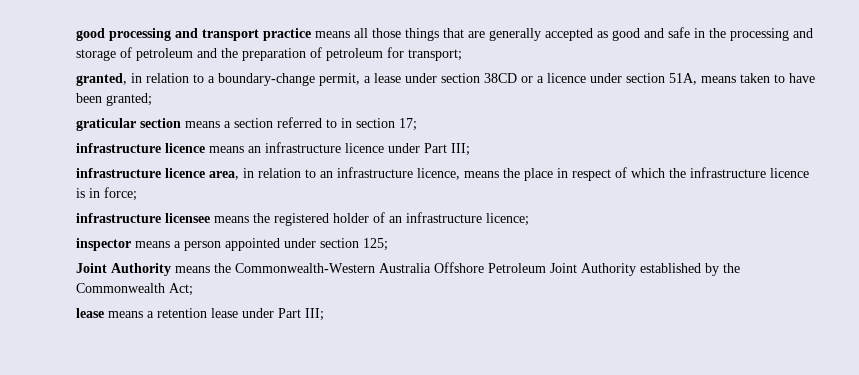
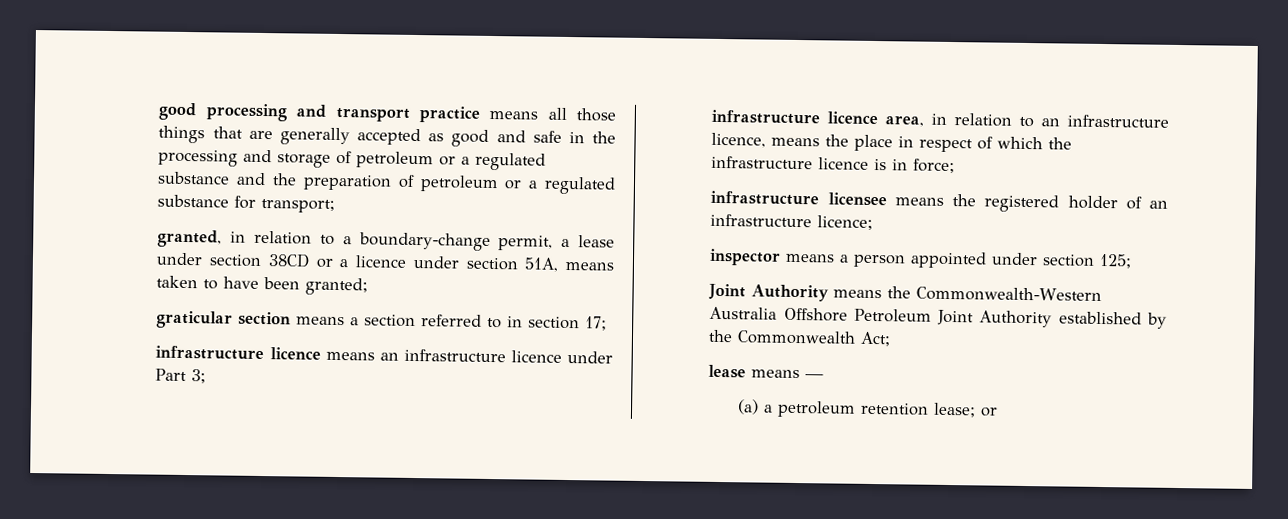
(193, 54) none -> [439,152,547,171] [157,171,231,185] or a regulated substance
(383, 54) none -> [504,176,617,195] [157,194,230,208] or a regulated substance
[450,143,470,156] III; -> [191,369,207,384] 3;
[146,308,324,321] a retention lease under Part III; -> [805,374,825,379] [737,399,999,418] — // (a) a petroleum retention lease; or

